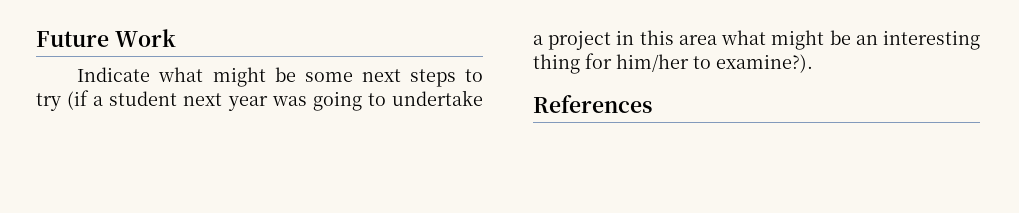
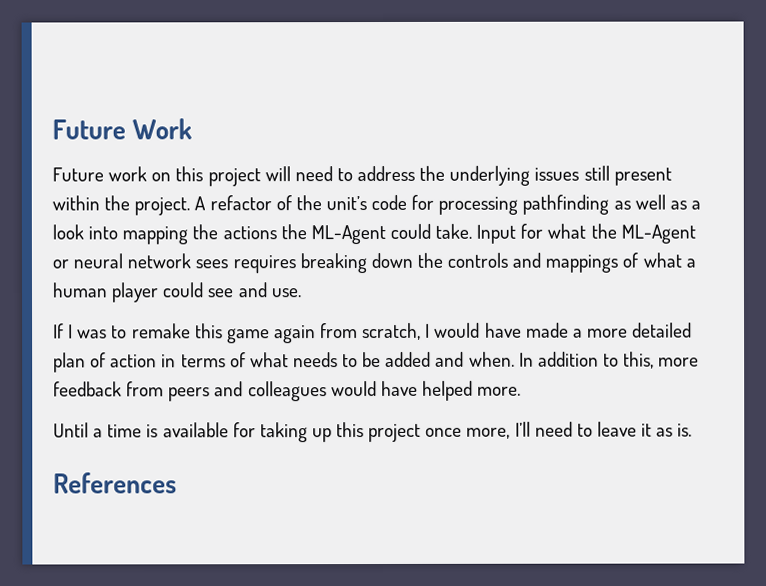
[77,67,484,87] [36,90,483,111] [533,30,980,50] [533,53,813,74] Indicate what might be some next steps to try (if a student next year was going to undertake a project in this area what might be an interesting thing for him/her to examine?). -> [52,165,672,187] [52,194,701,216] [52,223,696,245] [52,252,696,274] [52,282,302,303] [53,322,693,344] [53,351,700,373] [53,380,522,402] [53,421,693,443] Future work on this project will need to address the underlying issues still present within the project. A refactor of the unit’s code for processing pathfinding as well as a look into mapping the actions the ML-Agent could take. Input for what the ML-Agent or neural network sees requires breaking down the controls and mappings of what a human player could see and use. // If I was to remake this game again from scratch, I would have made a more detailed plan of action in terms of what needs to be added and when. In addition to this, more feedback from peers and colleagues would have helped more. // Until a time is available for taking up this project once more, I’ll need to leave it as is.

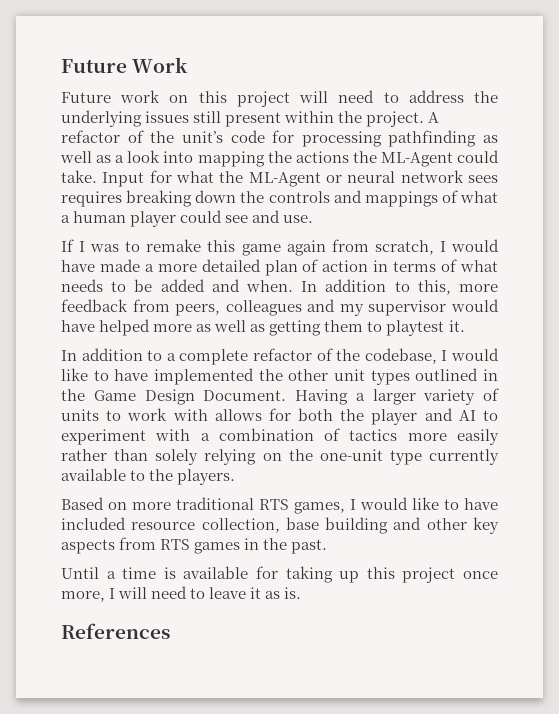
[168,380,522,402] peers and colleagues would have helped more. -> [175,299,499,316] [61,319,465,336] [61,348,500,365] [61,368,499,385] [61,388,499,405] [61,408,499,425] [61,428,499,445] [61,449,499,465] [61,468,236,485] [61,497,498,514] [61,517,499,534] [61,537,328,554] peers, colleagues and my supervisor would have helped more as well as getting them to playtest it. // In addition to a complete refactor of the codebase, I would like to have implemented the other unit types outlined in the Game Design Document. Having a larger variety of units to work with allows for both the player and AI to experiment with a combination of tactics more easily rather than solely relying on the one-unit type currently available to the players. // Based on more traditional RTS games, I would like to have included resource collection, base building and other key aspects from RTS games in the past.
[514,421,531,437] I’ll -> [109,587,148,599] I will

